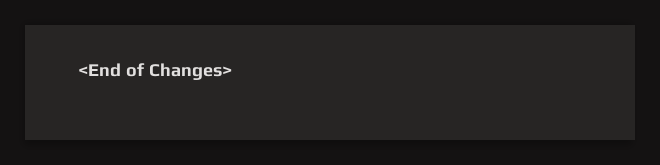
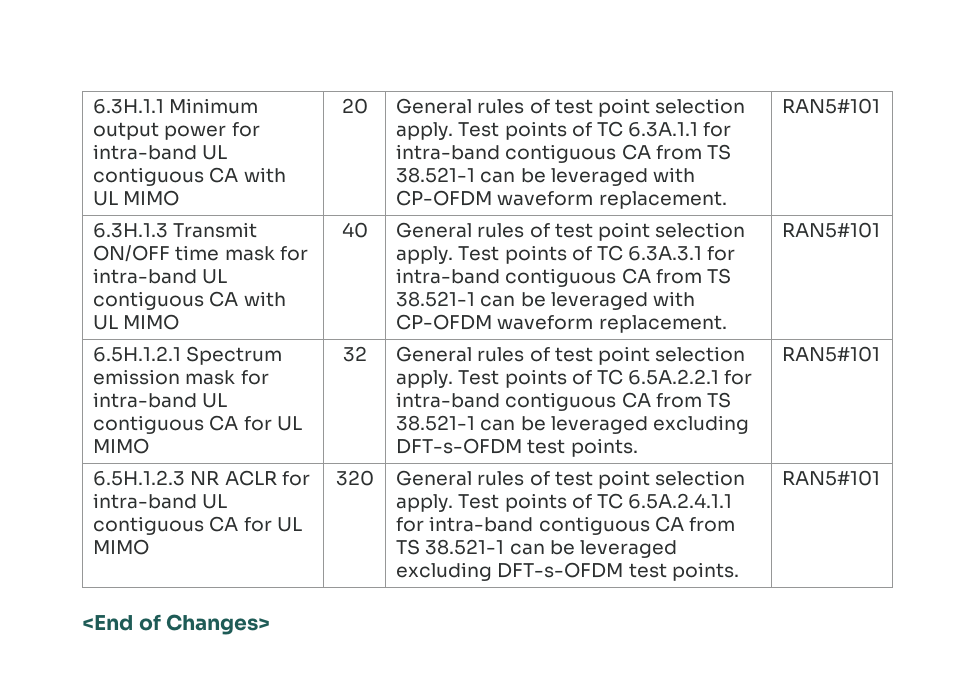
(78, 70) none -> [93,98,259,114] [93,122,260,140] [93,144,228,160] [93,167,286,186] [93,190,180,206] [341,98,368,114] [396,98,745,117] [396,121,732,140] [396,144,731,163] [396,167,695,186] [396,190,727,209] [782,98,881,114] [93,222,258,238] [93,245,308,262] [93,268,228,284] [93,291,286,310] [93,314,180,330] [341,222,368,238] [396,222,745,241] [396,245,736,264] [396,268,731,287] [396,291,695,310] [396,314,727,333] [782,222,881,238] [93,346,283,365] [93,369,269,385] [93,392,228,408] [93,415,302,434] [93,438,150,454] [342,346,367,362] [396,346,745,365] [396,369,753,388] [396,392,731,411] [396,415,749,434] [396,438,638,457] [782,346,881,362] [93,470,310,486] [93,493,228,509] [93,516,302,535] [93,539,150,555] [335,470,374,486] [396,470,745,489] [396,493,732,512] [396,516,735,535] [396,539,677,558] [396,562,739,581] [782,470,881,486] 6.3H.1.1 Minimum output power for intra-band UL contiguous CA with UL MIMO | 20 | General rules of test point selection apply. Test points of TC 6.3A.1.1 for intra-band contiguous CA from TS 38.521-1 can be leveraged with CP-OFDM waveform replacement. | RAN5#101 // 6.3H.1.3 Transmit ON/OFF time mask for intra-band UL contiguous CA with UL MIMO | 40 | General rules of test point selection apply. Test points of TC 6.3A.3.1 for intra-band contiguous CA from TS 38.521-1 can be leveraged with CP-OFDM waveform replacement. | RAN5#101 // 6.5H.1.2.1 Spectrum emission mask for intra-band UL contiguous CA for UL MIMO | 32 | General rules of test point selection apply. Test points of TC 6.5A.2.2.1 for intra-band contiguous CA from TS 38.521-1 can be leveraged excluding DFT-s-OFDM test points. | RAN5#101 // 6.5H.1.2.3 NR ACLR for intra-band UL contiguous CA for UL MIMO | 320 | General rules of test point selection apply. Test points of TC 6.5A.2.4.1.1 for intra-band contiguous CA from TS 38.521-1 can be leveraged excluding DFT-s-OFDM test points. | RAN5#101 //

